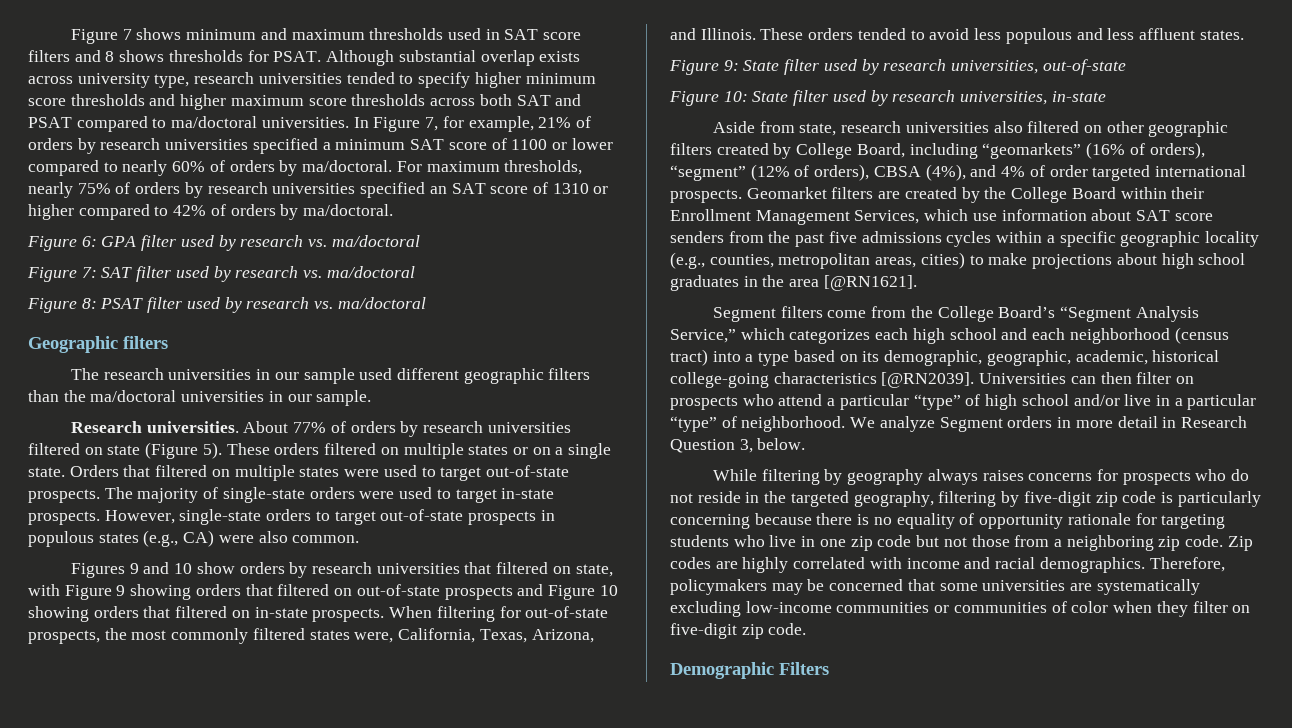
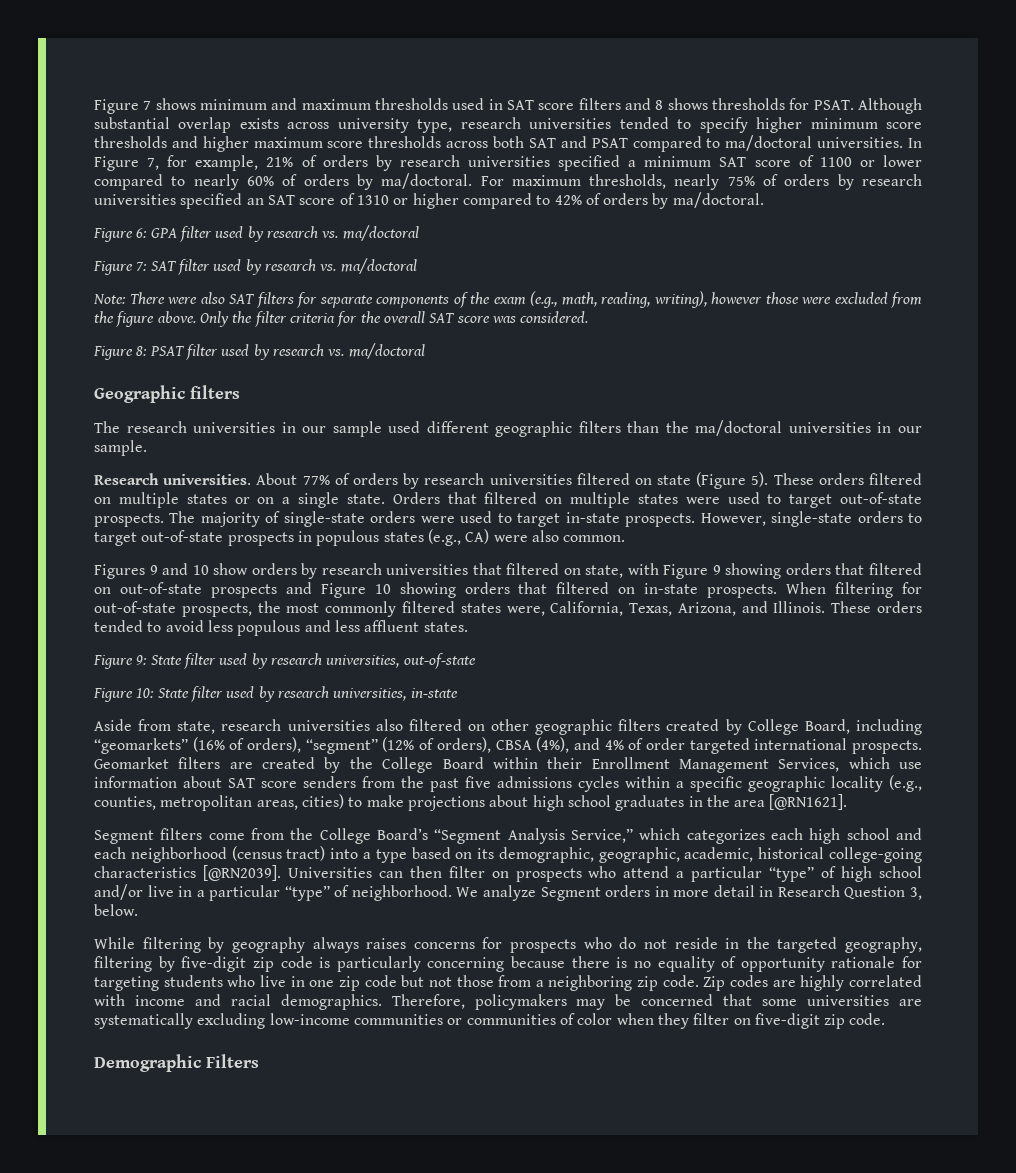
(415, 272) none -> [93,291,922,308] [94,311,589,327] // Note: There were also SAT filters for separate components of the exam (e.g., math, reading, writing), however those were excluded from the figure above. Only the filter criteria for the overall SAT score was considered.

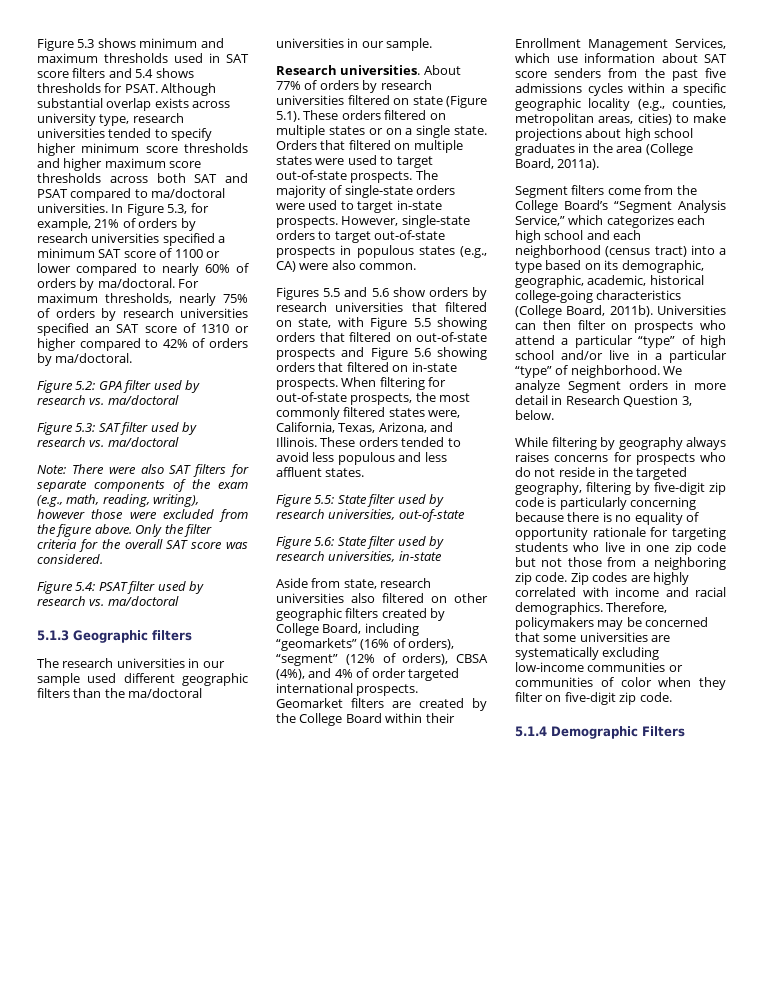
[94,99,152,114] Figure 7 -> [37,38,95,51] Figure 5.3
[655,100,664,110] 8 -> [135,69,154,78] 5.4
[147,158,160,170] 7, -> [167,204,188,214] 5.3,
[136,228,148,238] 6: -> [75,381,96,390] 5.2:
[136,262,148,271] 7: -> [75,423,96,432] 5.3:
[136,346,148,356] 8: -> [75,582,96,591] 5.4:
(425, 351) none -> [37,630,69,641] 5.1.3
[751,472,769,487] 5). -> [276,111,300,122] 5.1).
[149,563,209,575] 9 and 10 -> [323,287,389,297] 5.5 and 5.6
[712,565,721,575] 9 -> [413,318,431,327] 5.5
[374,584,391,594] 10 -> [413,348,431,357] 5.6
[136,655,148,665] 9: -> [314,495,335,504] 5.5:
[136,688,155,698] 10: -> [314,537,335,546] 5.6:
[769,794,848,810] [@RN1621]. -> [645,143,693,156] [515,158,600,170] (College Board, 2011a).
[202,865,281,881] [@RN2039]. -> [515,305,653,318] (College Board, 2011b).
(886, 1019) none -> [515,726,547,737] 5.1.4

